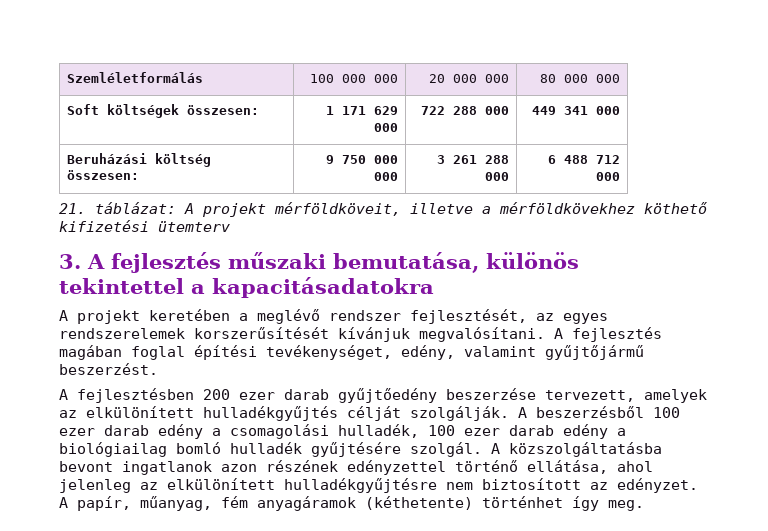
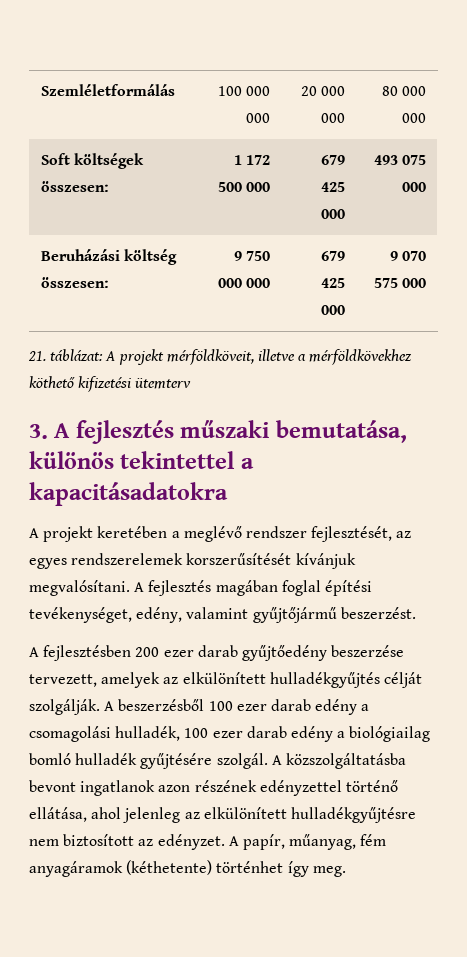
[341,106,398,115] [373,123,398,132] [420,106,509,115] [531,106,588,115] 171 629 000 | 722 288 000 | 449 341 -> [245,155,270,165] [217,182,270,192] [320,155,345,165] [320,182,345,192] [320,209,345,219] [373,155,426,165] 172 500 000 | 679 425 000 | 493 075
[436,155,509,164] [484,172,509,181] [547,155,620,164] 3 261 288 000 | 6 488 712 -> [320,251,345,261] [320,278,345,288] [320,305,345,315] [389,251,426,261] [373,278,398,288] 679 425 000 | 9 070 575

